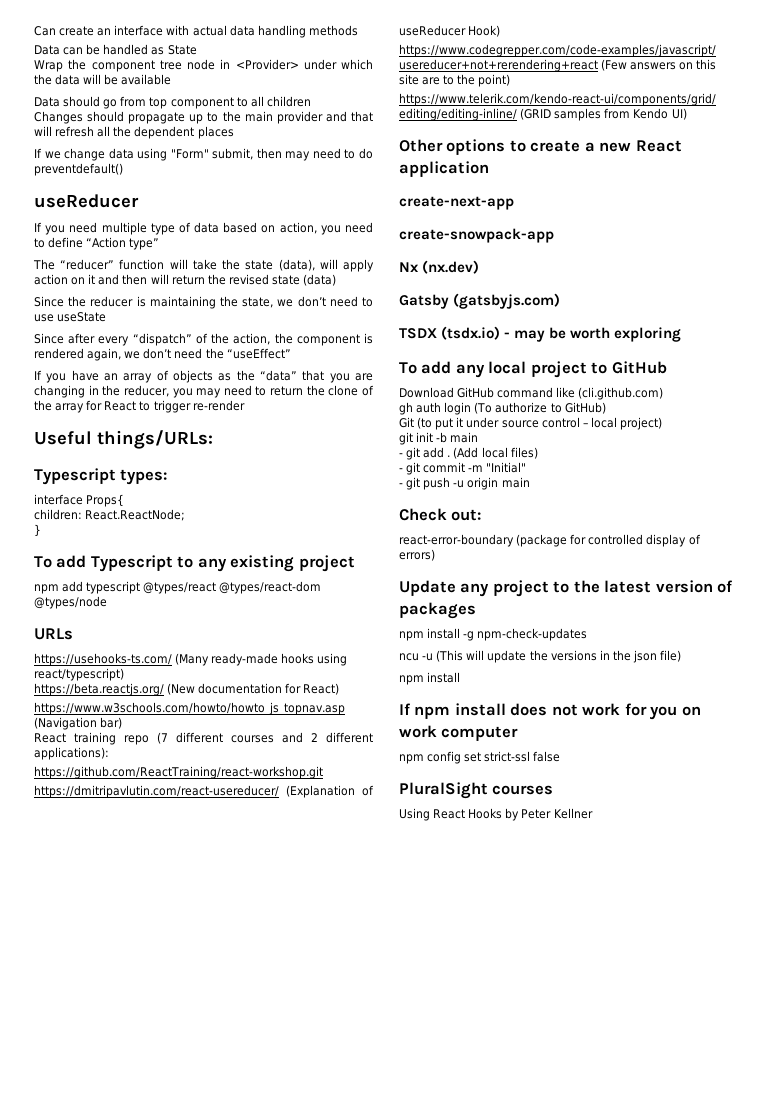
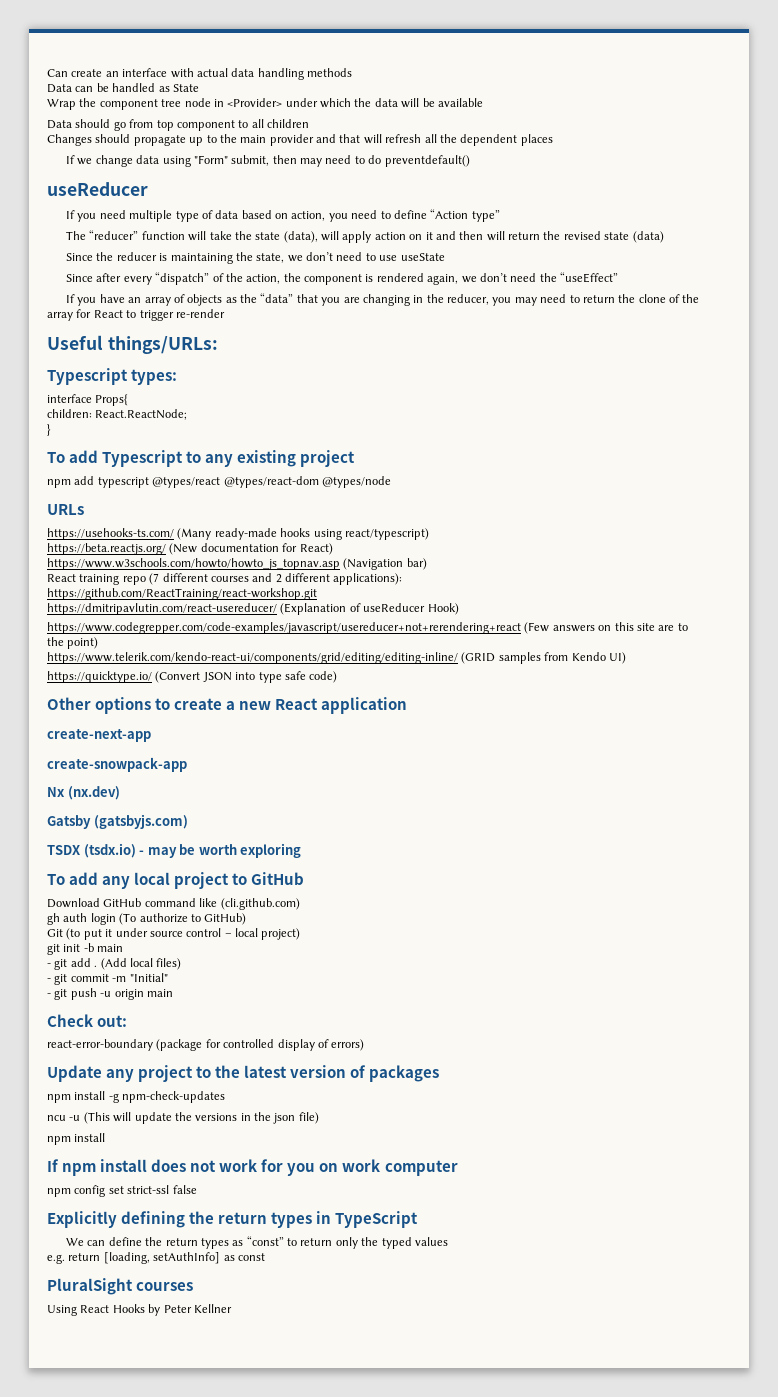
(687, 114) none -> [47,671,338,683] // https://quicktype.io/ (Convert JSON into type safe code)
(561, 756) none -> [47,1211,419,1228] [66,1236,448,1249] [47,1252,265,1264] // Explicitly defining the return types in TypeScript // We can define the return types as “const” to return only the typed values // e.g. return [loading, setAuthInfo] as const

